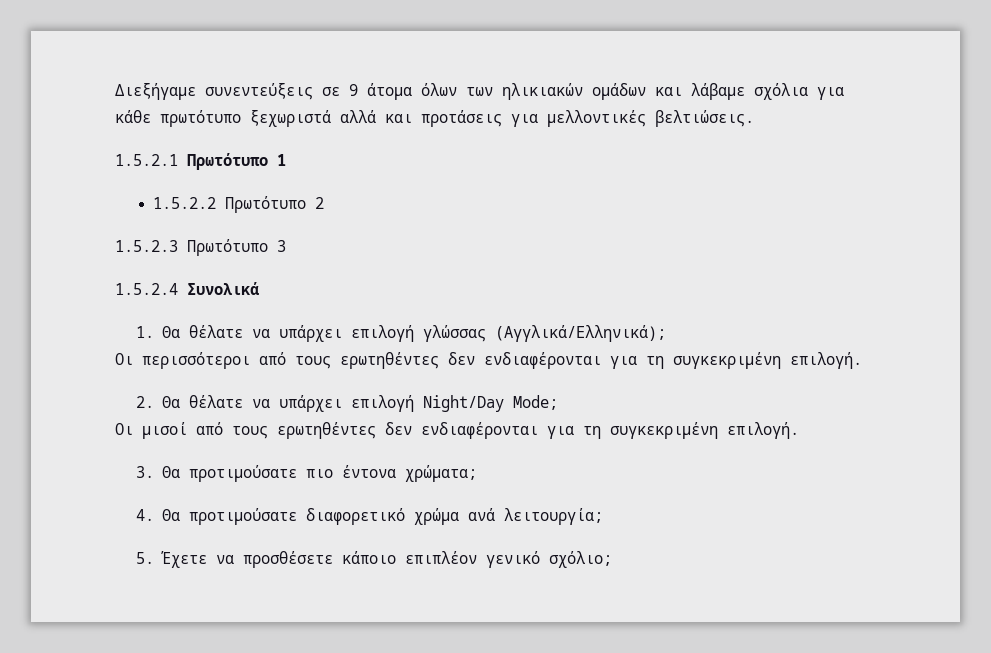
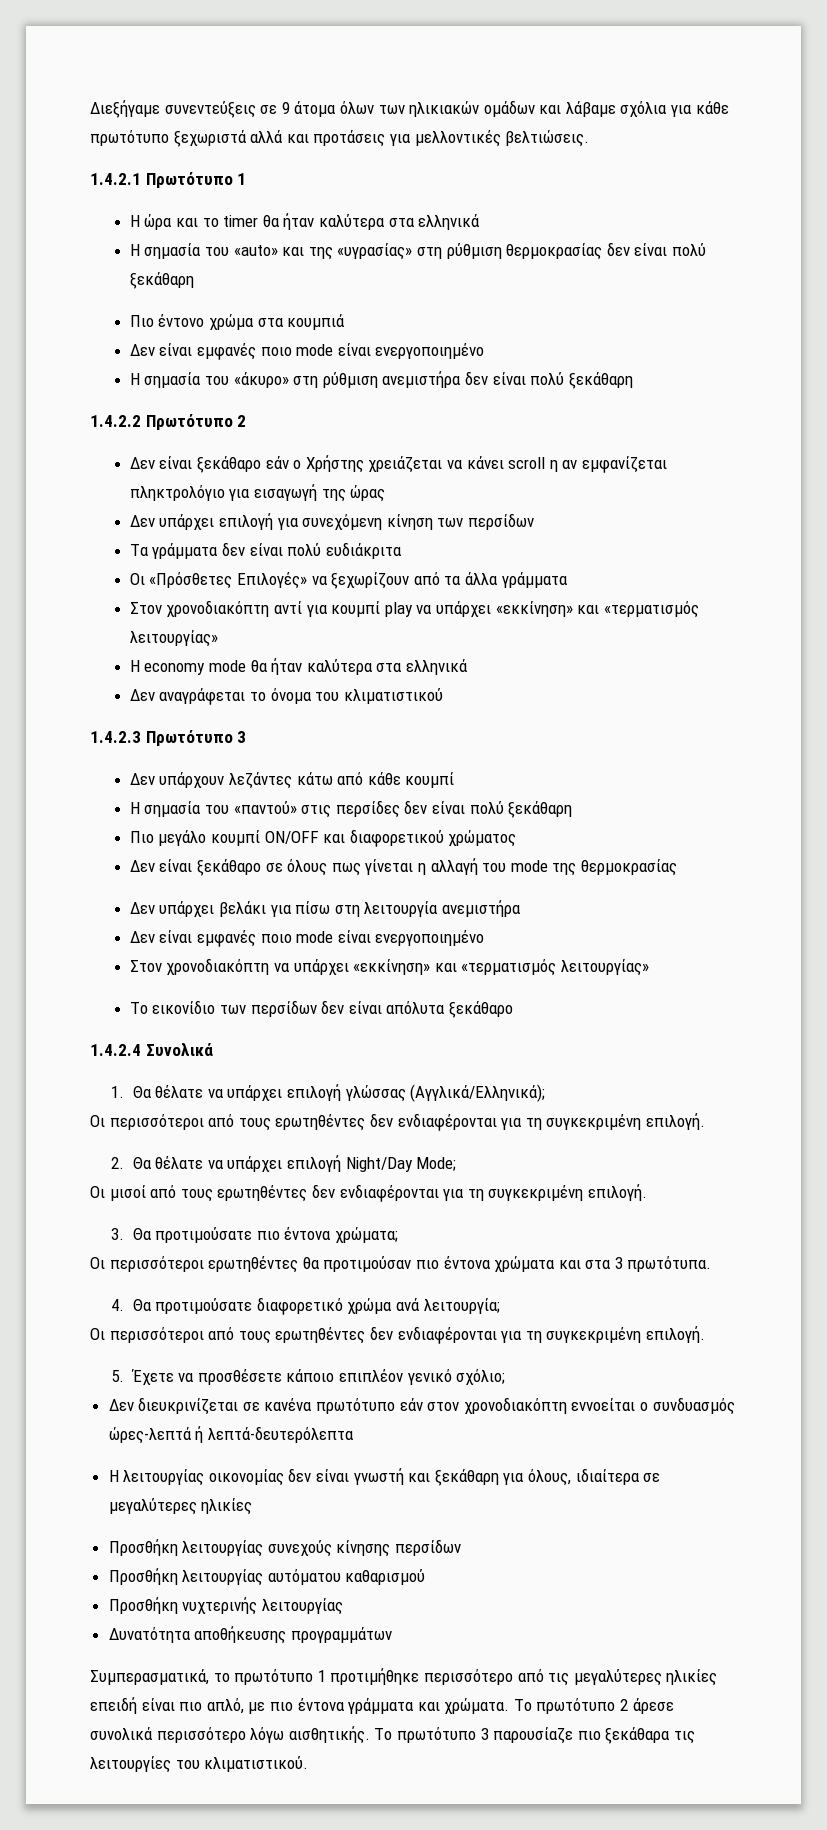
[115,154,178,166] 1.5.2.1 -> [90,173,141,185] 1.4.2.1
[153,196,325,213] [115,239,286,256] [115,283,178,295] 1.5.2.2 Πρωτότυπο 2 // 1.5.2.3 Πρωτότυπο 3 // 1.5.2.4 -> [129,213,481,230] [129,242,706,260] [129,272,194,289] [129,314,346,330] [129,343,485,360] [129,371,633,389] [90,414,247,430] [129,455,667,473] [129,484,386,502] [129,513,534,530] [129,542,402,559] [129,572,568,589] [129,600,699,618] [129,630,218,647] [129,658,468,675] [129,688,443,705] [90,730,247,746] [129,772,455,789] [129,800,573,818] [129,829,517,847] [129,858,677,876] [129,900,521,917] [129,930,485,947] [129,958,649,976] [129,1000,513,1018] [90,1044,141,1056] Η ώρα και το timer θα ήταν καλύτερα στα ελληνικά // Η σημασία του «auto» και της «υγρασίας» στη ρύθμιση θερμοκρασίας δεν είναι πολύ ξεκάθαρη // Πιο έντονο χρώμα στα κουμπιά // Δεν είναι εμφανές ποιο mode είναι ενεργοποιημένο // Η σημασία του «άκυρο» στη ρύθμιση ανεμιστήρα δεν είναι πολύ ξεκάθαρη // 1.4.2.2 Πρωτότυπο 2 // Δεν είναι ξεκάθαρο εάν ο Χρήστης χρειάζεται να κάνει scroll η αν εμφανίζεται πληκτρολόγιο για εισαγωγή της ώρας // Δεν υπάρχει επιλογή για συνεχόμενη κίνηση των περσίδων // Τα γράμματα δεν είναι πολύ ευδιάκριτα // Οι «Πρόσθετες Επιλογές» να ξεχωρίζουν από τα άλλα γράμματα // Στον χρονοδιακόπτη αντί για κουμπί play να υπάρχει «εκκίνηση» και «τερματισμός λειτουργίας» // Η economy mode θα ήταν καλύτερα στα ελληνικά // Δεν αναγράφεται το όνομα του κλιματιστικού // 1.4.2.3 Πρωτότυπο 3 // Δεν υπάρχουν λεζάντες κάτω από κάθε κουμπί // Η σημασία του «παντού» στις περσίδες δεν είναι πολύ ξεκάθαρη // Πιο μεγάλο κουμπί ON/OFF και διαφορετικού χρώματος // Δεν είναι ξεκάθαρο σε όλους πως γίνεται η αλλαγή του mode της θερμοκρασίας // Δεν υπάρχει βελάκι για πίσω στη λειτουργία ανεμιστήρα // Δεν είναι εμφανές ποιο mode είναι ενεργοποιημένο // Στον χρονοδιακόπτη να υπάρχει «εκκίνηση» και «τερματισμός λειτουργίας» // Το εικονίδιο των περσίδων δεν είναι απόλυτα ξεκάθαρο // 1.4.2.4
(478, 473) none -> [90,1256,712,1273] // Οι περισσότεροι ερωτηθέντες θα προτιμούσαν πιο έντονα χρώματα και στα 3 πρωτότυπα.
(604, 516) none -> [90,1326,705,1344] // Οι περισσότεροι από τους ερωτηθέντες δεν ενδιαφέρονται για τη συγκεκριμένη επιλογή.
(613, 559) none -> [108,1397,735,1415] [108,1426,354,1444] [108,1468,661,1486] [108,1498,253,1515] [108,1539,462,1557] [108,1568,426,1586] [108,1597,343,1615] [108,1626,392,1644] [90,1668,718,1686] [90,1697,674,1714] [90,1726,695,1744] [90,1756,309,1773] // Δεν διευκρινίζεται σε κανένα πρωτότυπο εάν στον χρονοδιακόπτη εννοείται ο συνδυασμός ώρες-λεπτά ή λεπτά-δευτερόλεπτα // Η λειτουργίας οικονομίας δεν είναι γνωστή και ξεκάθαρη για όλους, ιδιαίτερα σε μεγαλύτερες ηλικίες // Προσθήκη λειτουργίας συνεχούς κίνησης περσίδων // Προσθήκη λειτουργίας αυτόματου καθαρισμού // Προσθήκη νυχτερινής λειτουργίας // Δυνατότητα αποθήκευσης προγραμμάτων // Συμπερασματικά, το πρωτότυπο 1 προτιμήθηκε περισσότερο από τις μεγαλύτερες ηλικίες επειδή είναι πιο απλό, με πιο έντονα γράμματα και χρώματα. Το πρωτότυπο 2 άρεσε συνολικά περισσότερο λόγω αισθητικής. Το πρωτότυπο 3 παρουσίαζε πιο ξεκάθαρα τις λειτουργίες του κλιματιστικού.

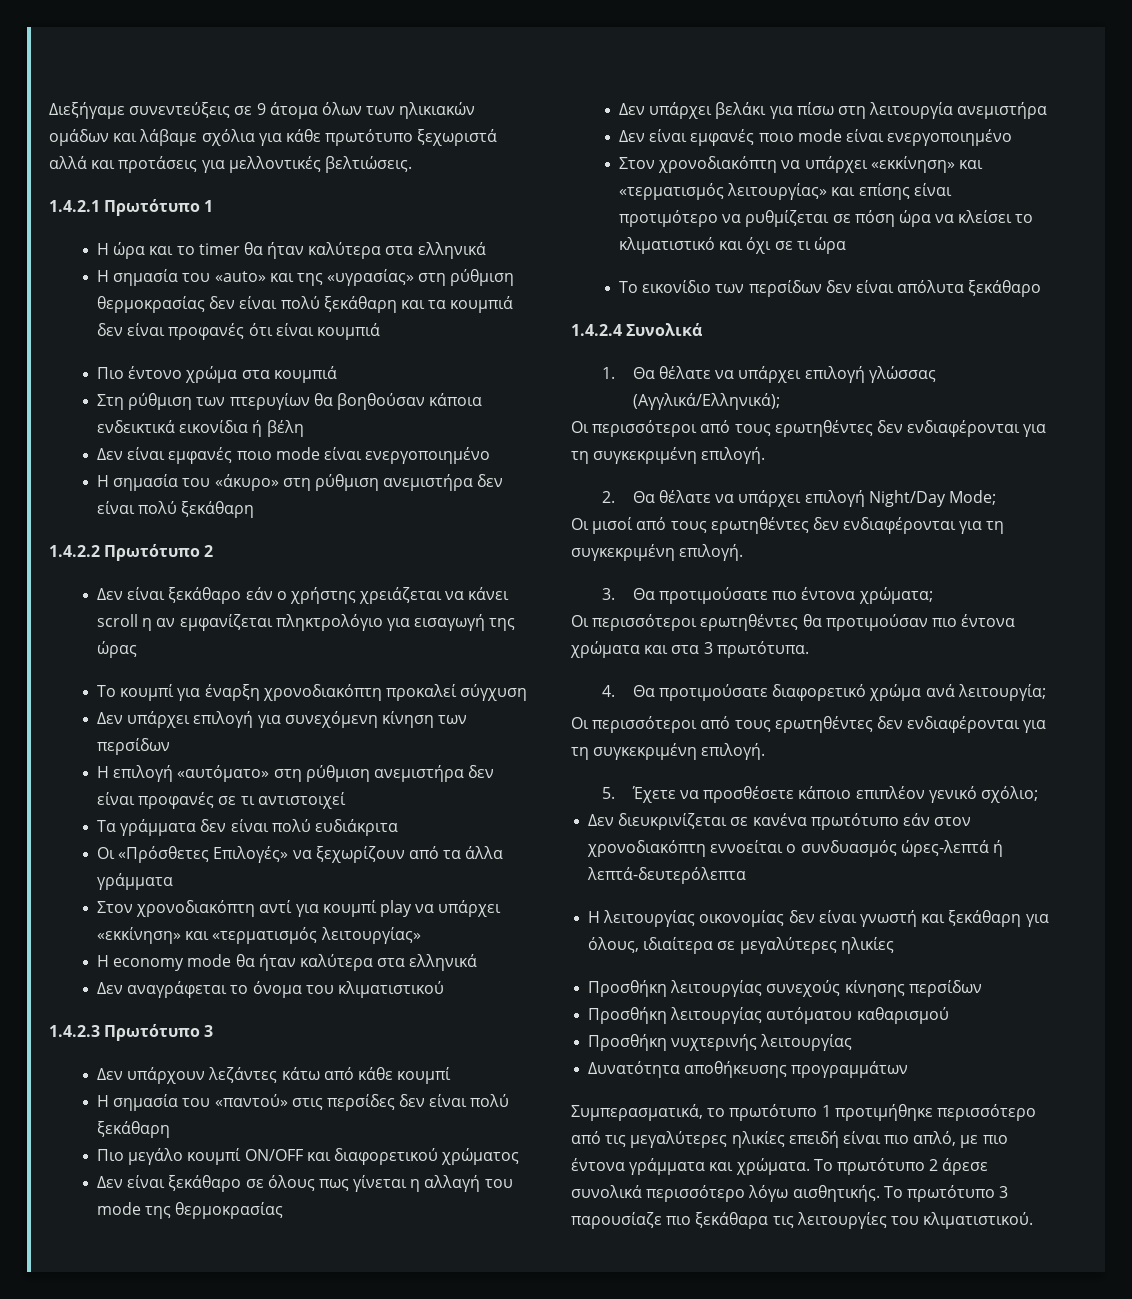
(194, 280) none -> [400,296,514,313] [96,323,380,340] και τα κουμπιά δεν είναι προφανές ότι είναι κουμπιά
(346, 322) none -> [96,393,483,410] [96,420,304,437] // Στη ρύθμιση των πτερυγίων θα βοηθούσαν κάποια ενδεικτικά εικονίδια ή βέλη
[305,455,364,473] Χρήστης -> [289,587,356,604] χρήστης
(386, 493) none -> [96,684,528,701] // Το κουμπί για έναρξη χρονοδιακόπτη προκαλεί σύγχυση
(534, 521) none -> [96,765,495,782] [96,792,346,809] // Η επιλογή «αυτόματο» στη ρύθμιση ανεμιστήρα δεν είναι προφανές σε τι αντιστοιχεί
(649, 967) none -> [831,183,952,200] [618,210,1034,227] [618,237,846,254] και επίσης είναι προτιμότερο να ρυθμίζεται σε πόση ώρα να κλείσει το κλιματιστικό και όχι σε τι ώρα

